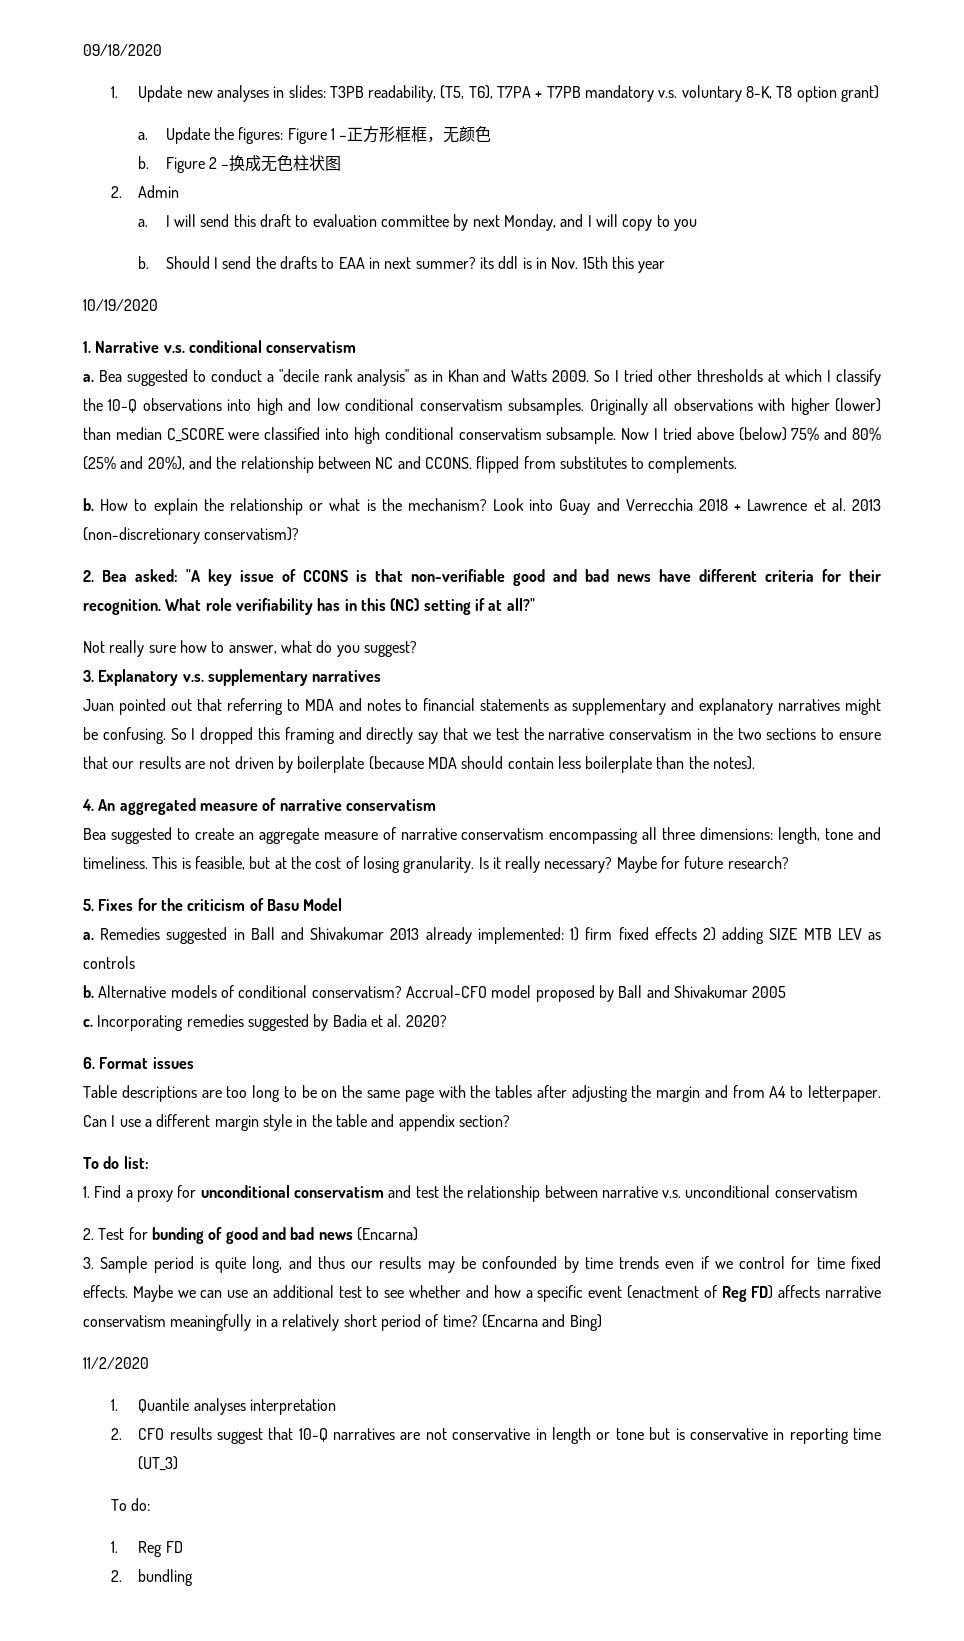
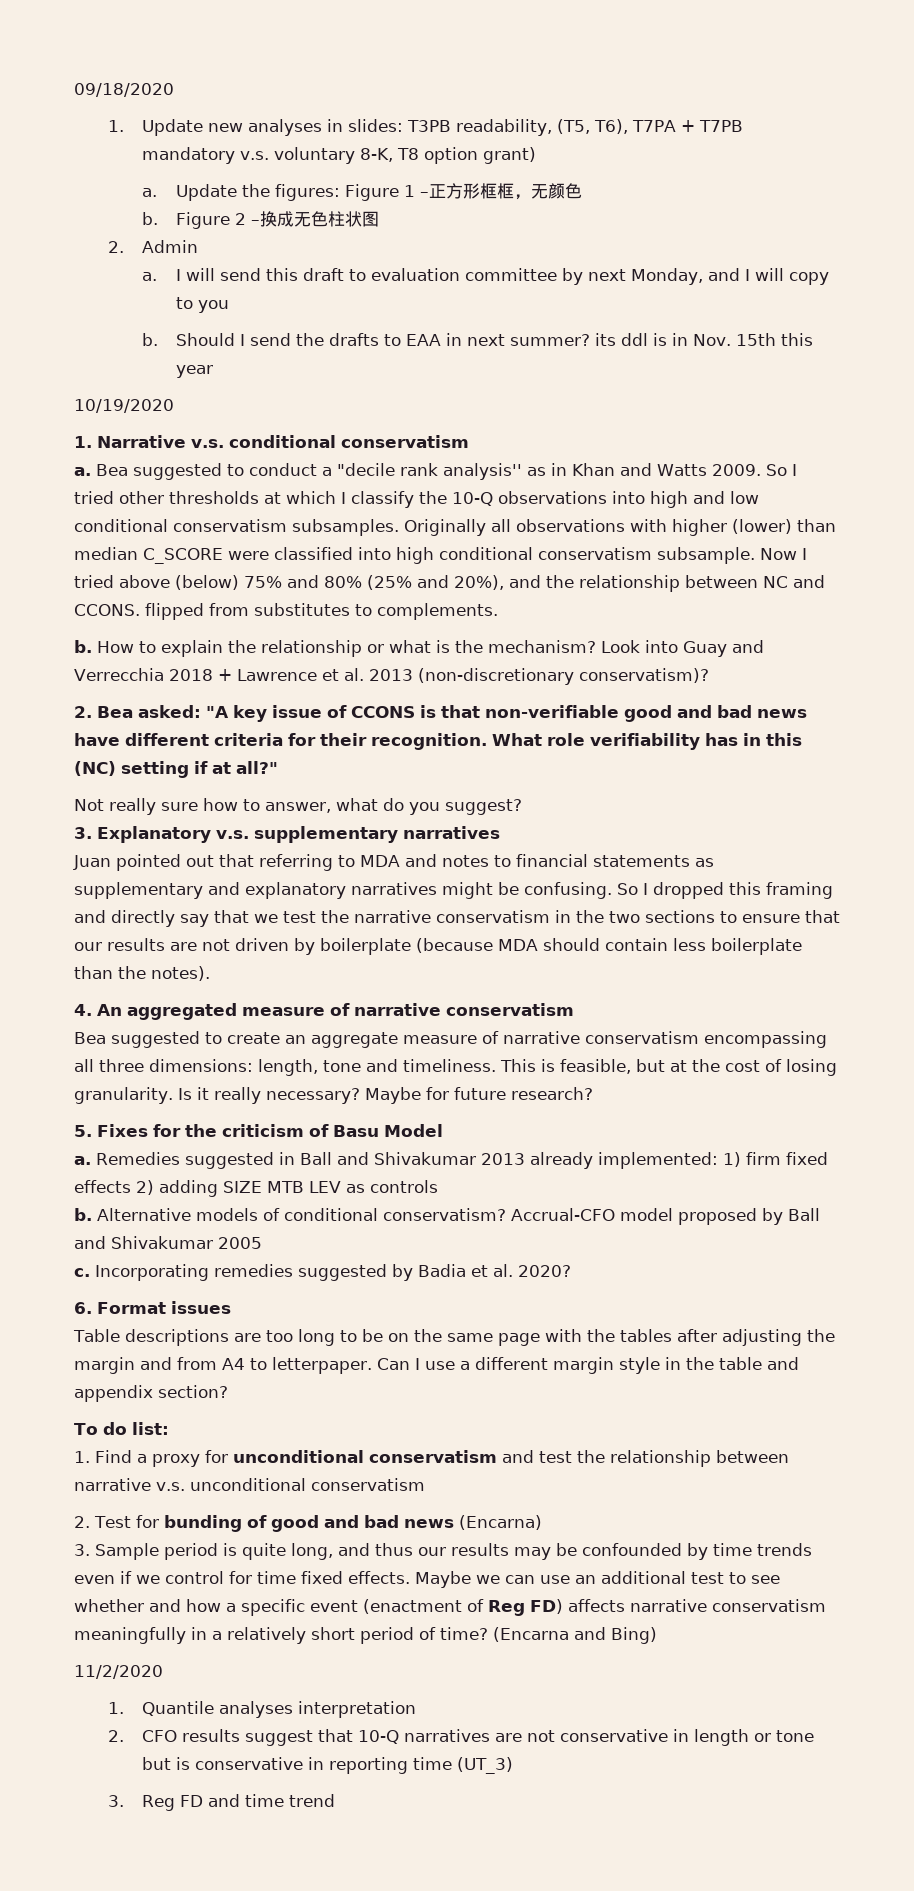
[110,1498,150,1511] [110,1541,118,1553] To do: // 1. -> [107,1795,124,1807] 3.
[110,1569,194,1586] // 2. bundling -> [207,1794,335,1807] and time trend

